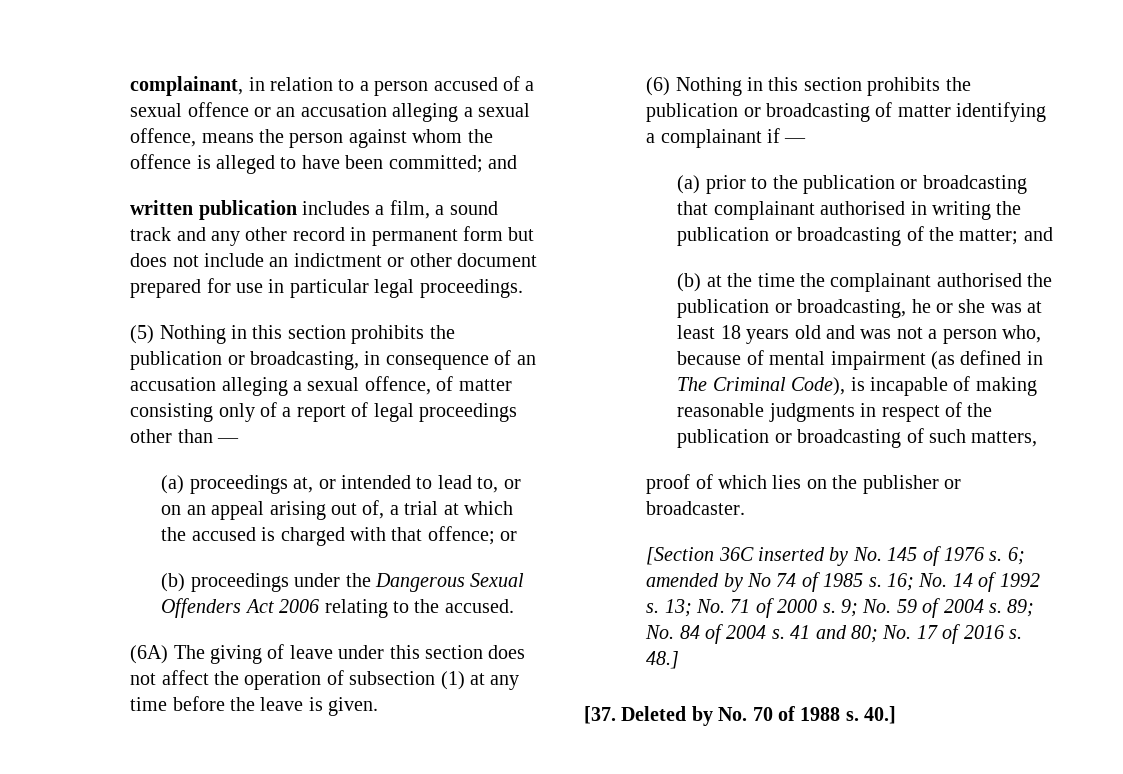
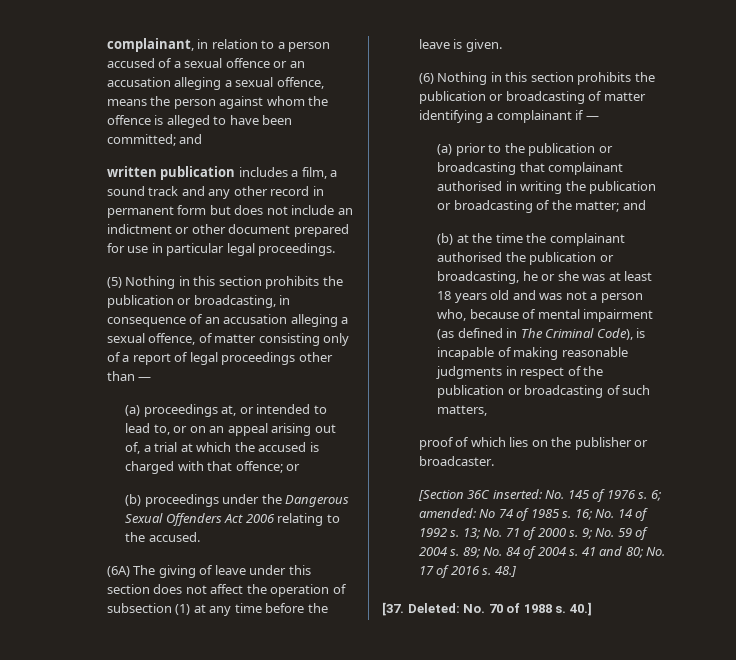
[758,547,849,566] inserted by -> [492,489,542,499] inserted:
[646,573,743,592] amended by -> [418,508,476,518] amended:
[621,706,713,726] Deleted by -> [407,603,460,613] Deleted:

